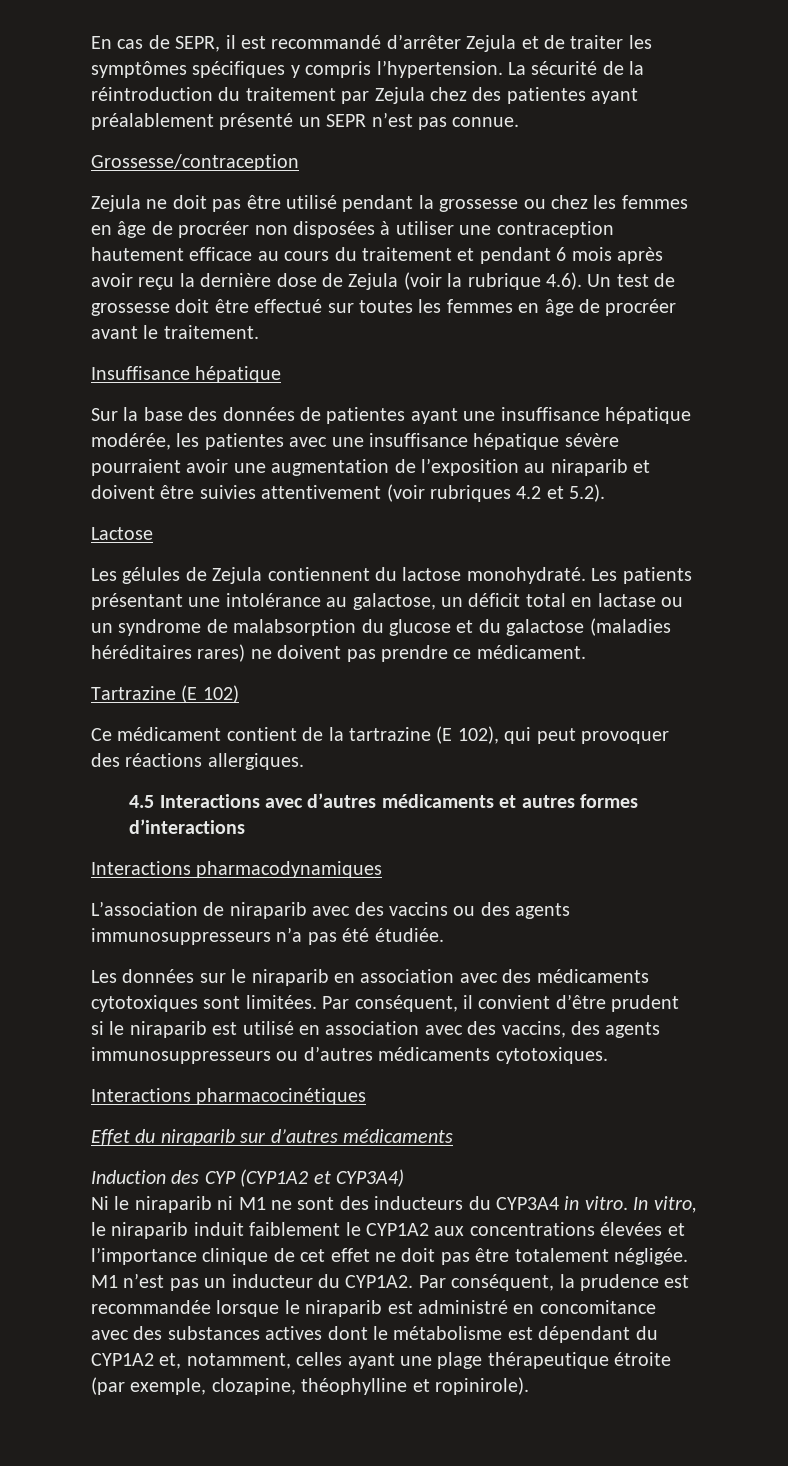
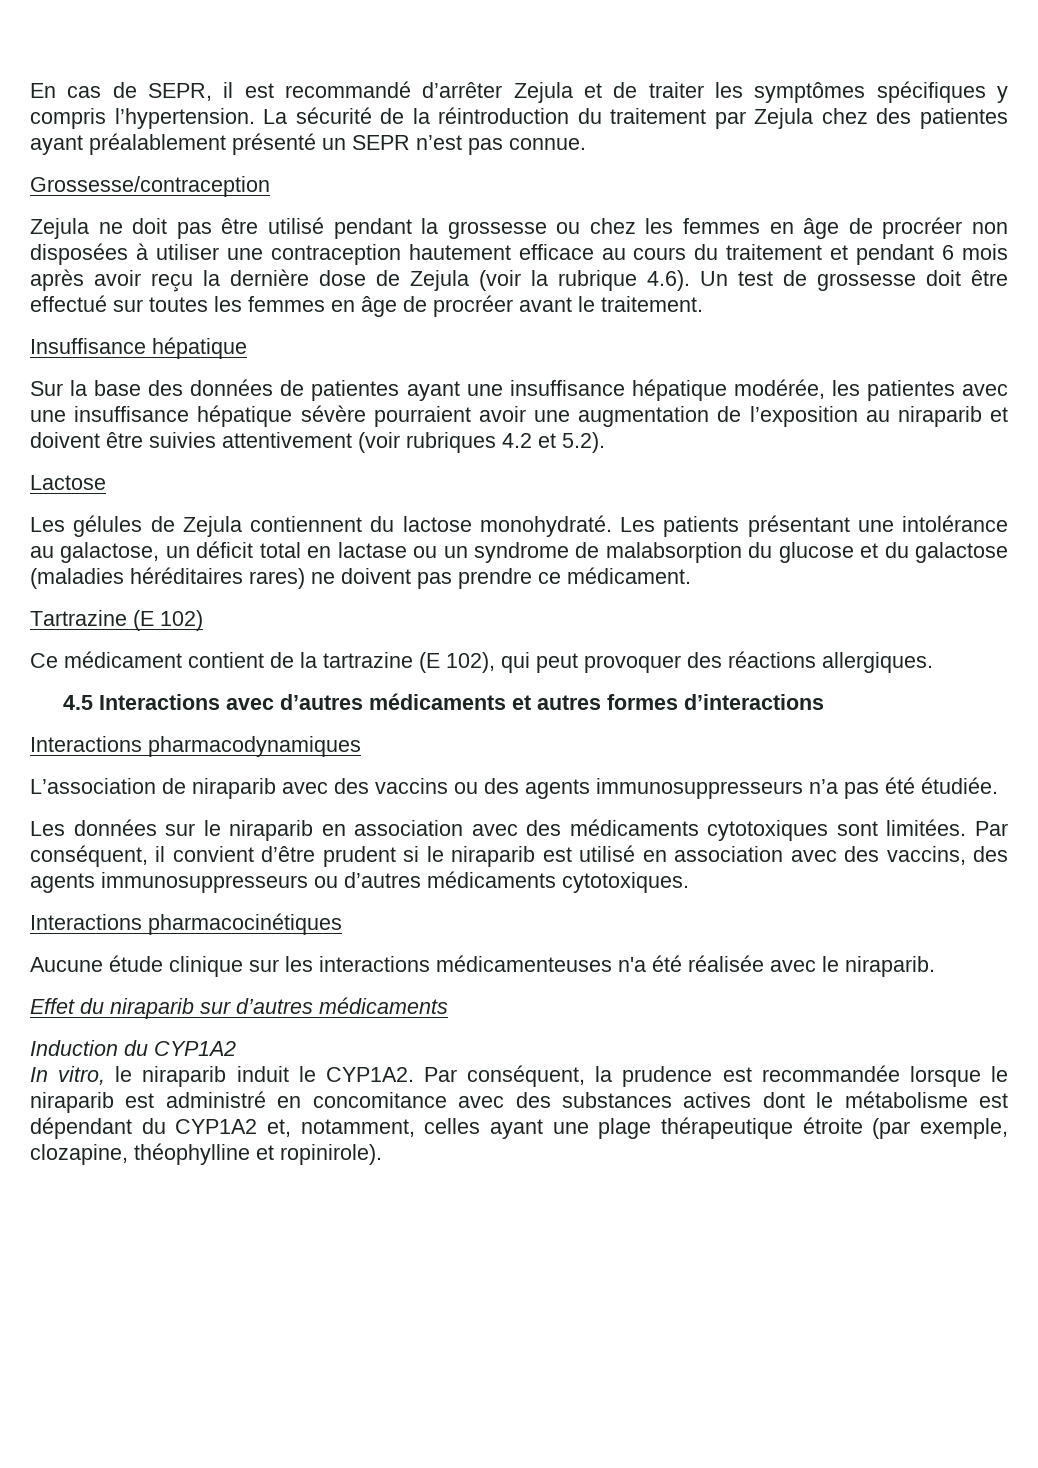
(367, 1096) none -> [30,955,935,977] // Aucune étude clinique sur les interactions médicamenteuses n'a été réalisée avec le niraparib.
[171,1169,404,1187] [91,1196,628,1213] des CYP (CYP1A2 et CYP3A4) // Ni le niraparib ni M1 ne sont des inducteurs du CYP3A4 in vitro. -> [124,1040,236,1056] du CYP1A2 //
[249,1222,685,1236] [91,1247,688,1265] [91,1273,340,1291] faiblement le CYP1A2 aux concentrations élevées et l’importance clinique de cet effet ne doit pas être totalement négligée. M1 n’est pas un inducteur du -> [298,1066,316,1082] le

